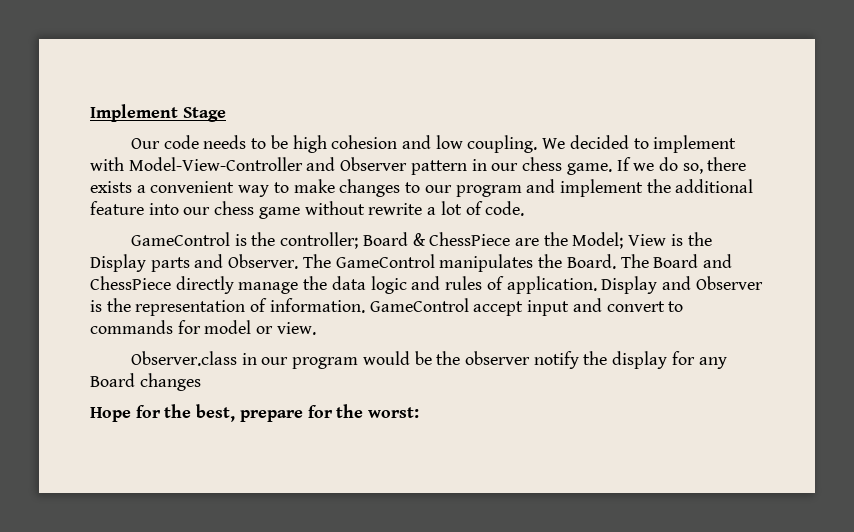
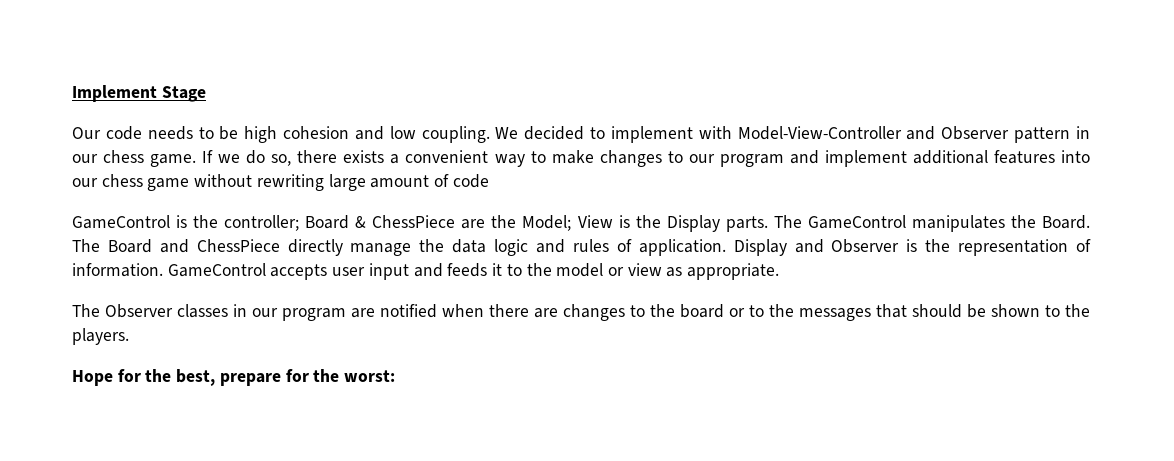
[646,179,754,193] [90,201,144,215] the additional feature -> [912,150,1055,164] additional features
[368,201,525,216] rewrite a lot of code. -> [256,174,489,191] rewriting large amount of code
[150,254,299,272] parts and Observer. -> [725,216,768,232] parts.
[473,298,684,316] [90,320,316,335] [130,351,727,369] [90,373,201,391] accept input and convert to commands for model or view. // Observer.class in our program would be the observer notify the display for any Board changes -> [270,263,780,280] [72,304,1090,321] [72,328,129,345] accepts user input and feeds it to the model or view as appropriate. // The Observer classes in our program are notified when there are changes to the board or to the messages that should be shown to the players.

